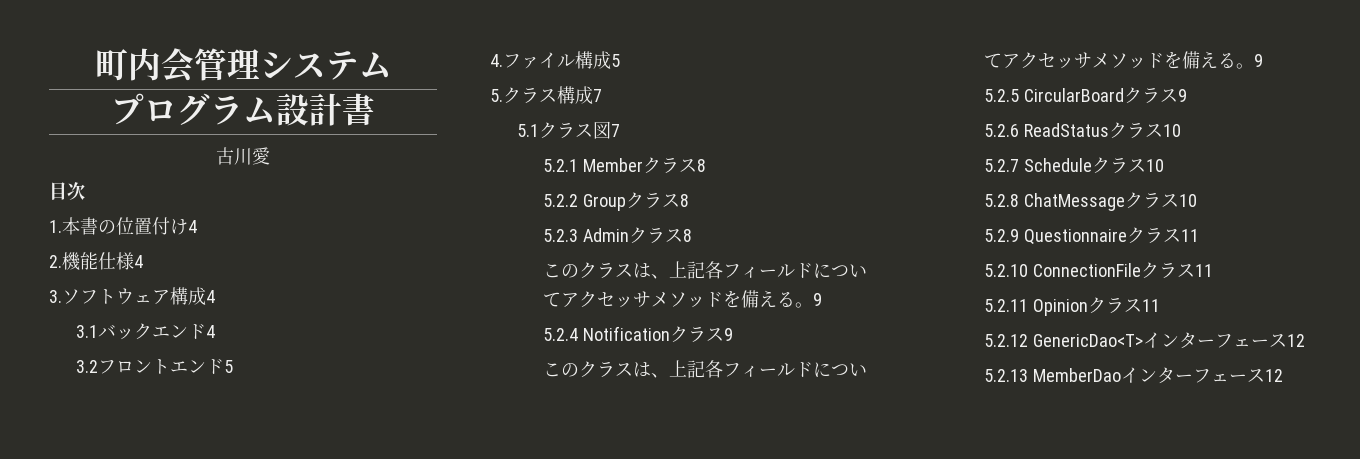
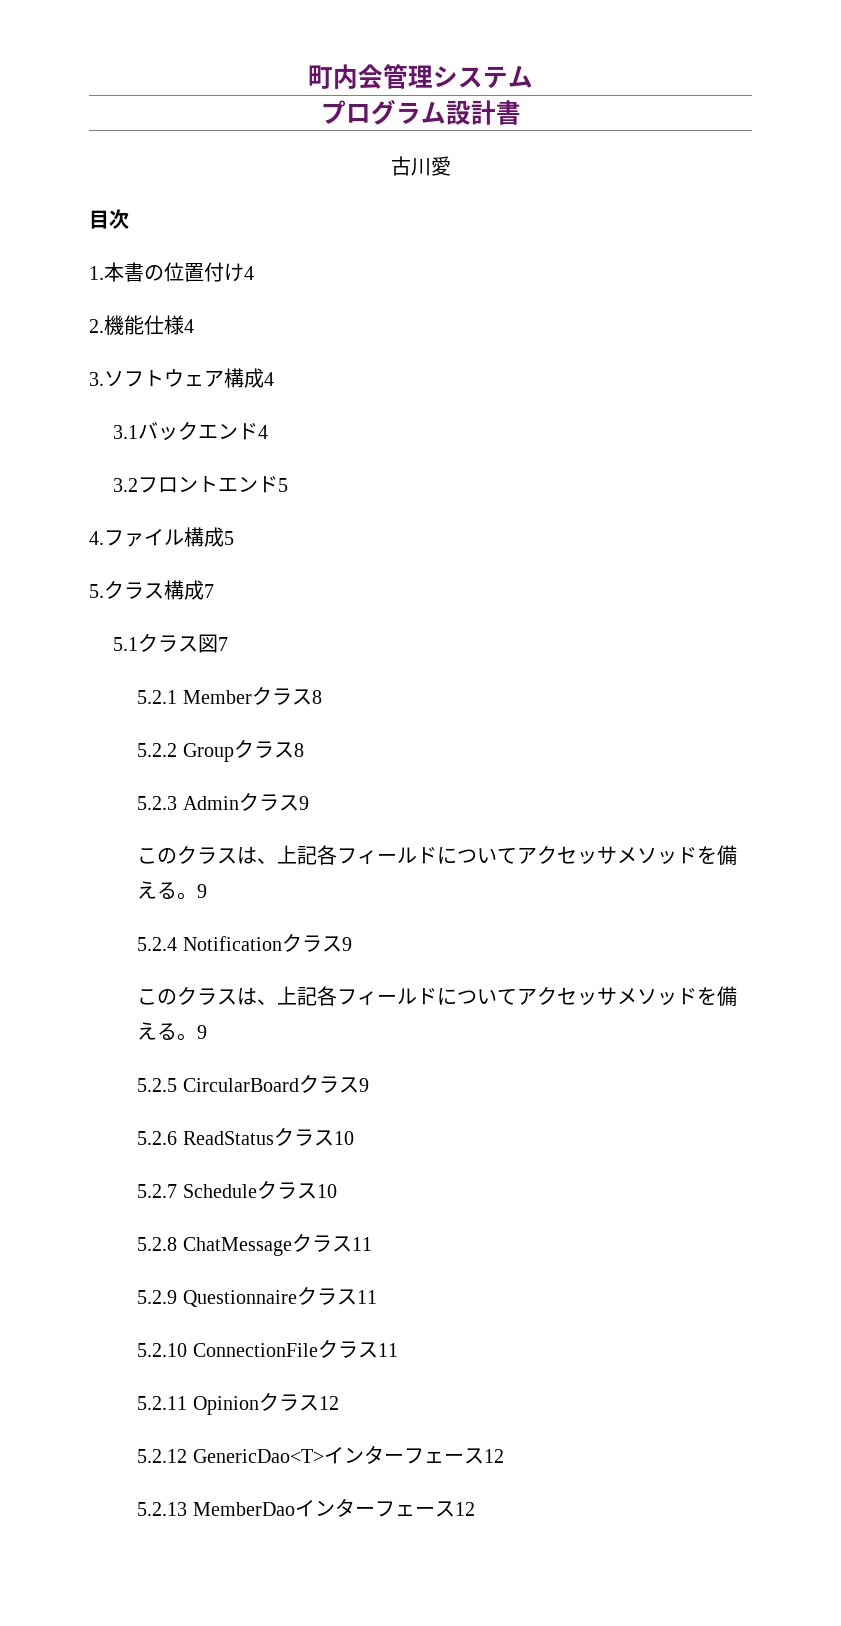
[683,229,693,242] 8 -> [298,796,309,810] 9
[1179,194,1198,207] 10 -> [351,1237,372,1251] 11
[1142,299,1161,312] 11 -> [318,1396,339,1410] 12

